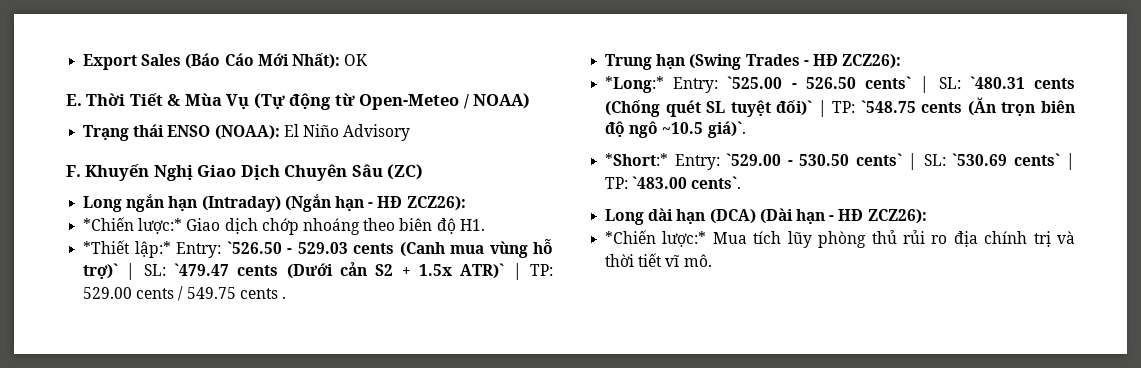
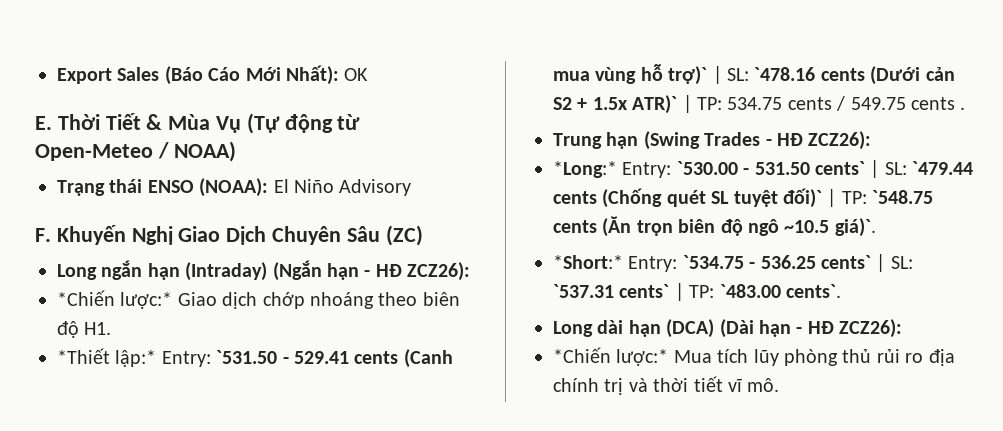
[226,241,348,254] `526.50 - 529.03 -> [216,350,349,364] `531.50 - 529.41
[174,263,230,276] `479.47 -> [754,67,816,81] `478.16
[83,287,133,299] 529.00 -> [727,97,783,110] 534.75
[727,76,1025,93] `525.00 - 526.50 cents` | SL: `480.31 -> [676,160,974,178] `530.00 - 531.50 cents` | SL: `479.44
[726,153,1008,170] `529.00 - 530.50 cents` | SL: `530.69 -> [682,254,913,272] [553,284,614,298] `534.75 - 536.25 cents` | SL: `537.31

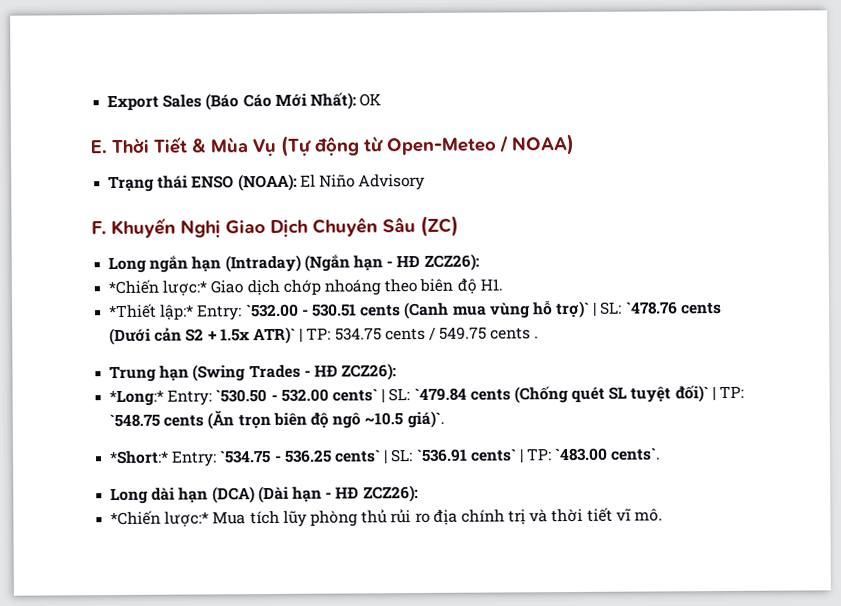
[216,350,349,364] `531.50 - 529.41 -> [245,303,357,318] `532.00 - 530.51
[754,67,816,81] `478.16 -> [624,301,678,315] `478.76
[676,160,974,178] `530.00 - 531.50 cents` | SL: `479.44 -> [215,387,467,404] `530.50 - 532.00 cents` | SL: `479.84
[553,284,614,298] `537.31 -> [415,448,468,463] `536.91

